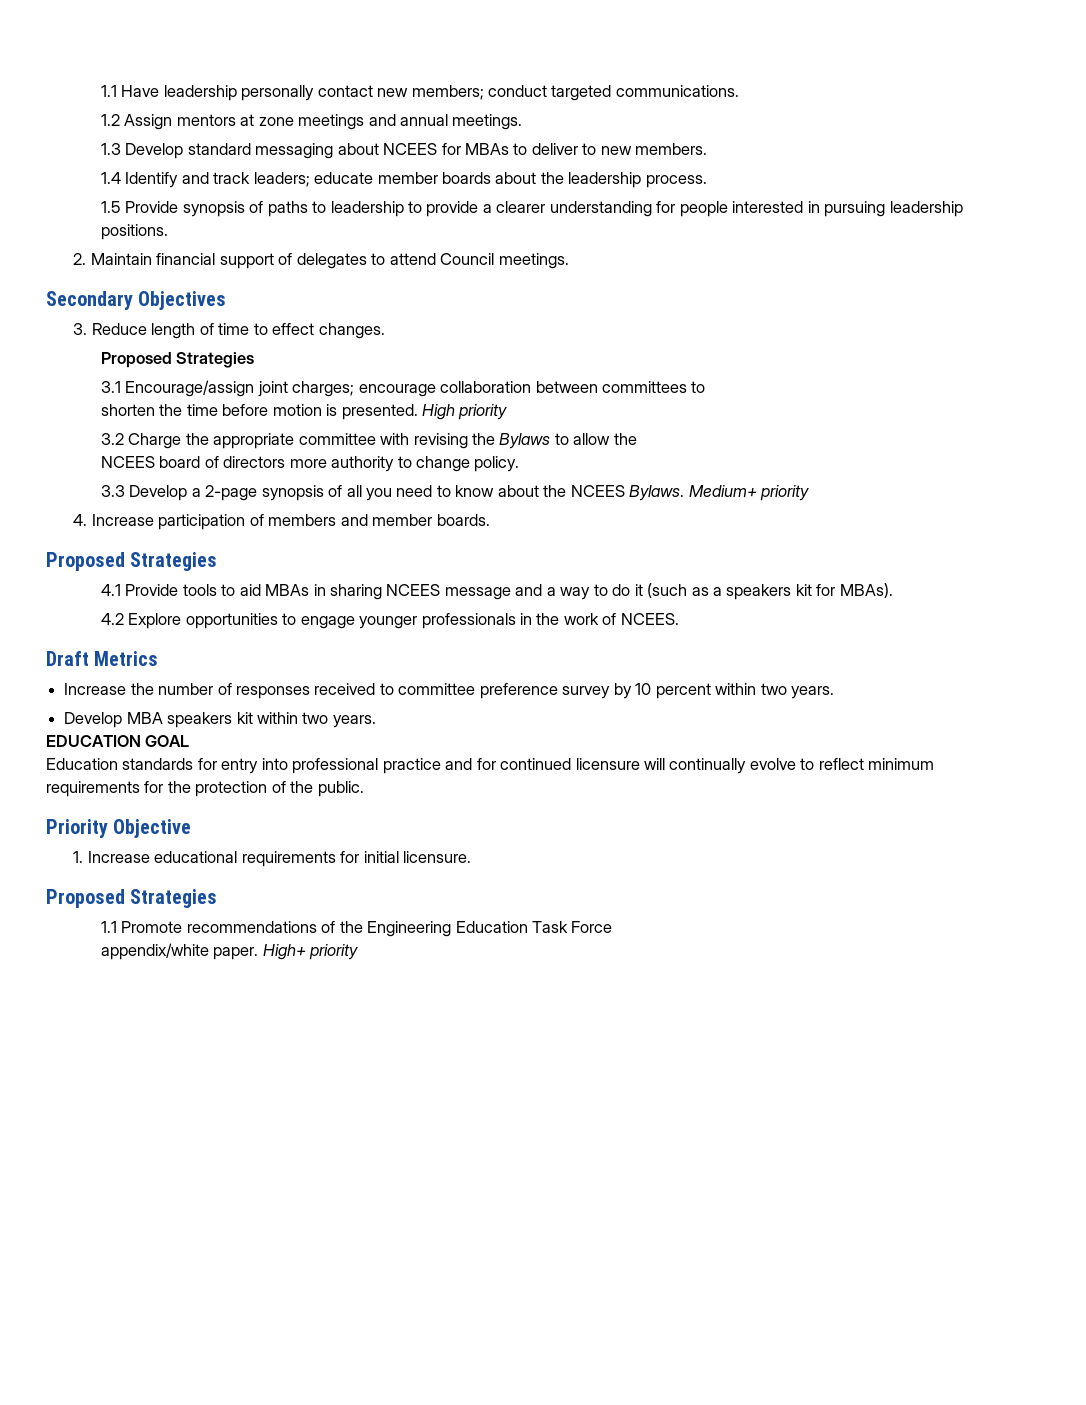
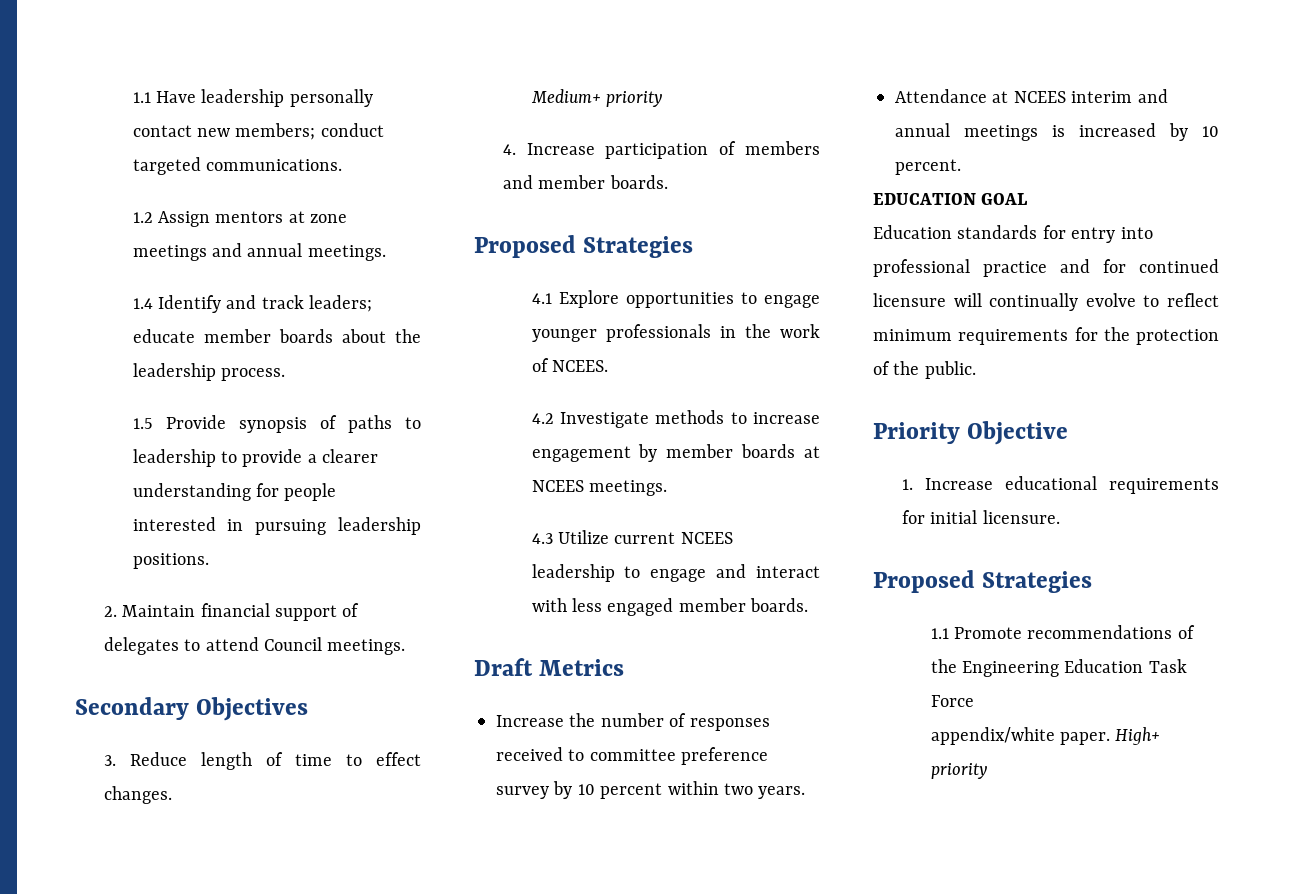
[100,143,708,159] // 1.3 Develop standard messaging about NCEES for MBAs to deliver to new members. -> (386, 253) none
[100,352,255,368] [100,380,706,397] [100,404,508,420] [100,433,637,449] [100,456,520,472] [100,485,685,501] Proposed Strategies // 3.1 Encourage/assign joint charges; encourage collaboration between committees to // shorten the time before motion is presented. High priority // 3.2 Charge the appropriate committee with revising the Bylaws to allow the // NCEES board of directors more authority to change policy. // 3.3 Develop a 2-page synopsis of all you need to know about the NCEES Bylaws. -> (172, 795) none
[125,583,893,600] [100,613,124,625] Provide tools to aid MBAs in sharing NCEES message and a way to do it (such as a speakers kit for MBAs). // 4.2 -> (552, 298) none
(679, 619) none -> [531,410,820,428] [531,444,820,462] [531,480,667,496] [531,530,733,544] [531,564,820,582] [531,598,809,616] // 4.2 Investigate methods to increase engagement by member boards at NCEES meetings. // 4.3 Utilize current NCEES leadership to engage and interact with less engaged member boards.
[64,712,376,728] Develop MBA speakers kit within two years. -> [895,89,1168,103] [895,123,1219,141] [895,159,961,175] Attendance at NCEES interim and annual meetings is increased by 10 percent.

